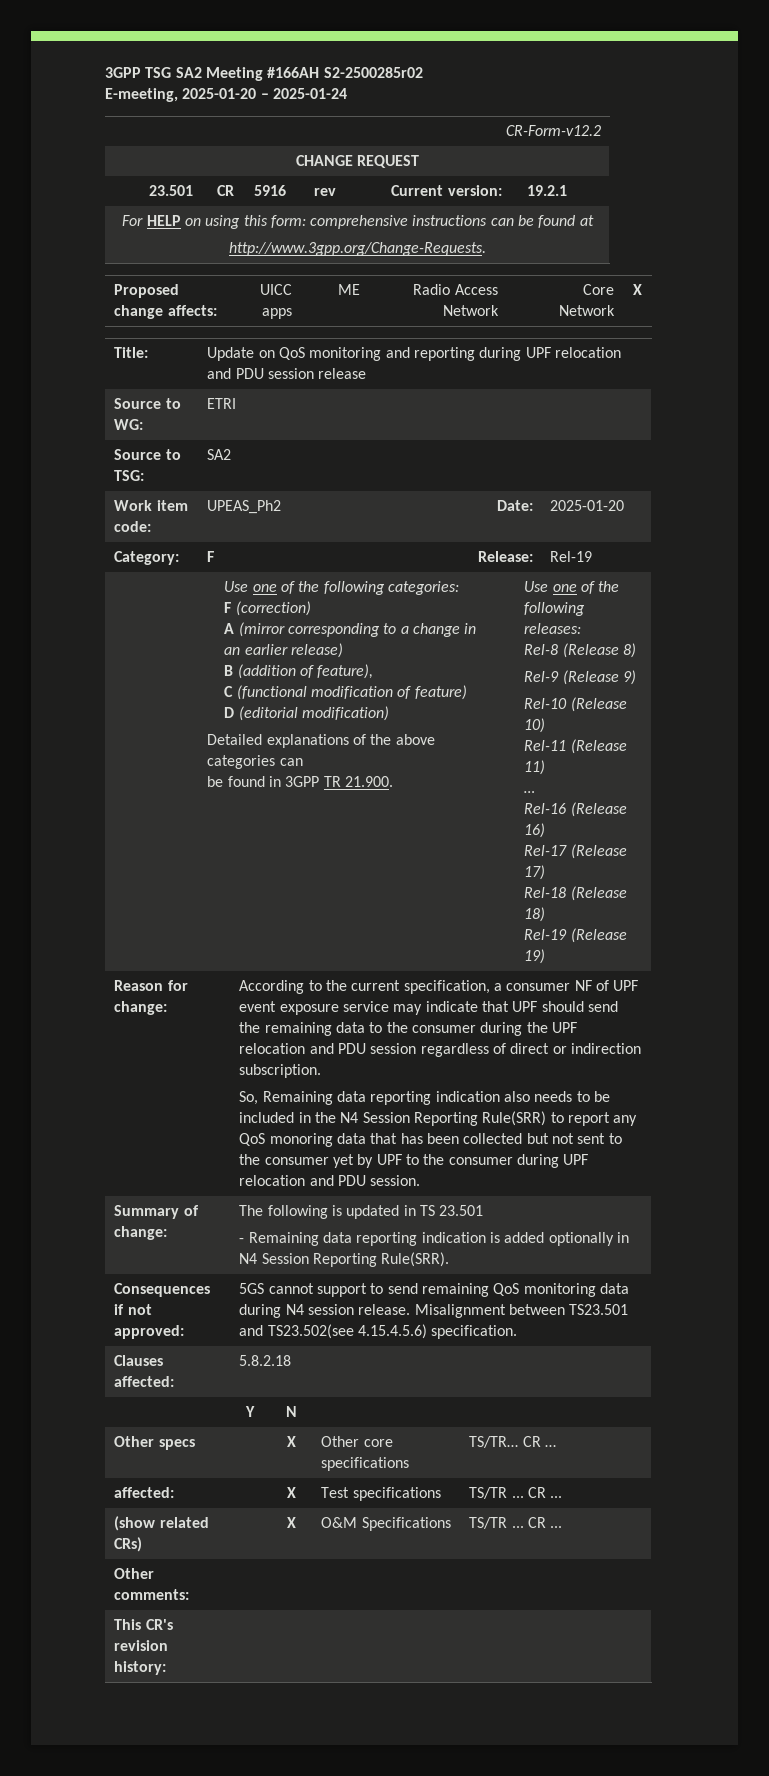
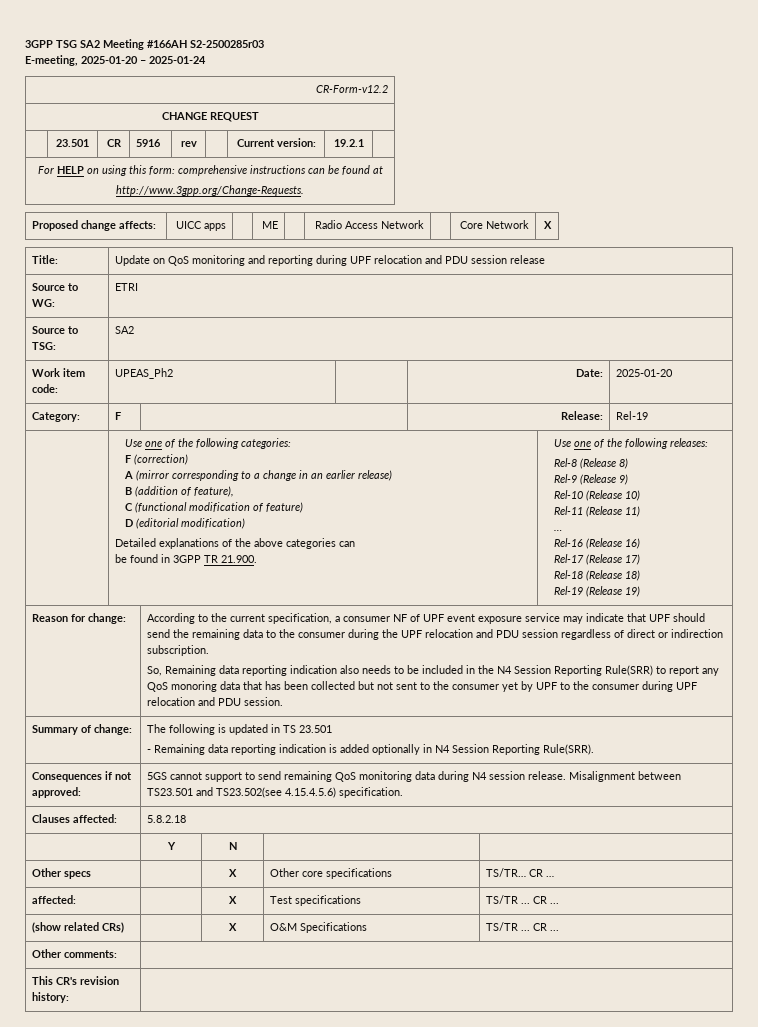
[323,67,423,78] S2-2500285r02 -> [190,40,264,48] S2-2500285r03

